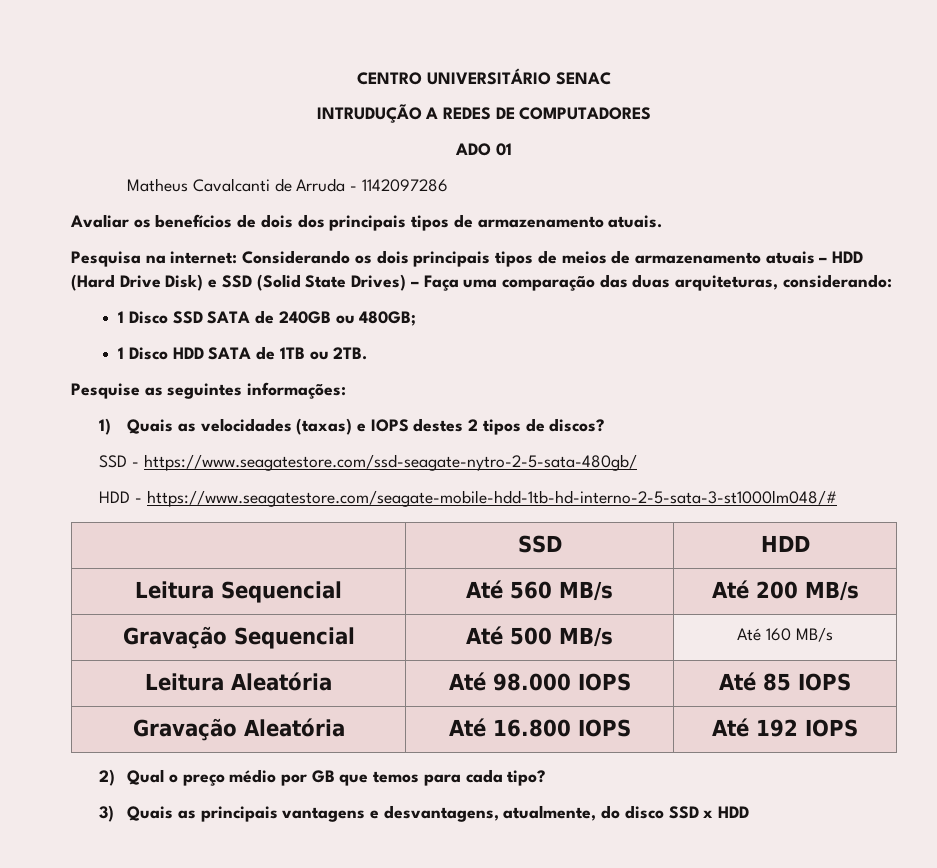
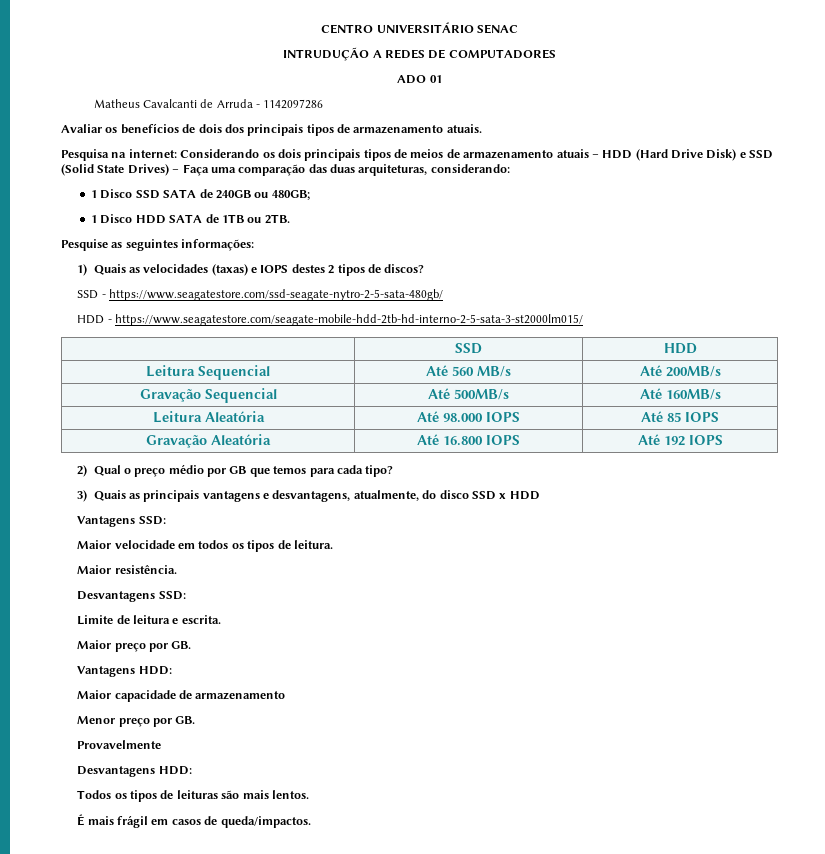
[146,490,837,507] https://www.seagatestore.com/seagate-mobile-hdd-1tb-hd-interno-2-5-sata-3-st1000lm048/# -> [115,314,584,326] https://www.seagatestore.com/seagate-mobile-hdd-2tb-hd-interno-2-5-sata-3-st2000lm015/
[755,581,859,601] 200 MB/s -> [665,366,721,377] 200MB/s
[509,627,613,647] [737,627,833,642] 500 MB/s | Até 160 MB/s -> [454,389,509,400] [639,388,721,400] 500MB/s | Até 160MB/s
(750, 812) none -> [77,516,166,527] [77,540,333,552] [77,565,177,574] [77,591,186,602] [77,615,221,625] [77,640,192,652] [77,666,172,677] [77,690,286,702] [77,716,196,727] [77,740,162,749] [77,766,192,777] [77,790,309,802] [77,814,311,828] // Vantagens SSD: // Maior velocidade em todos os tipos de leitura. // Maior resistência. // Desvantagens SSD: // Limite de leitura e escrita. // Maior preço por GB. // Vantagens HDD: // Maior capacidade de armazenamento // Menor preço por GB. // Provavelmente // Desvantagens HDD: // Todos os tipos de leituras são mais lentos. // É mais frágil em casos de queda/impactos.

